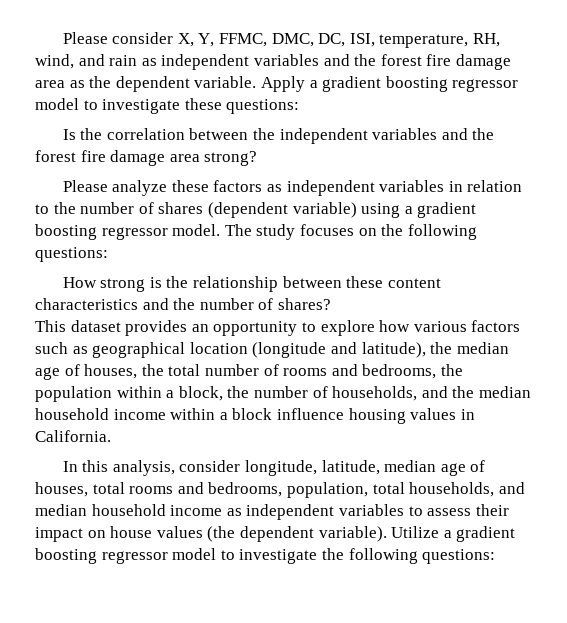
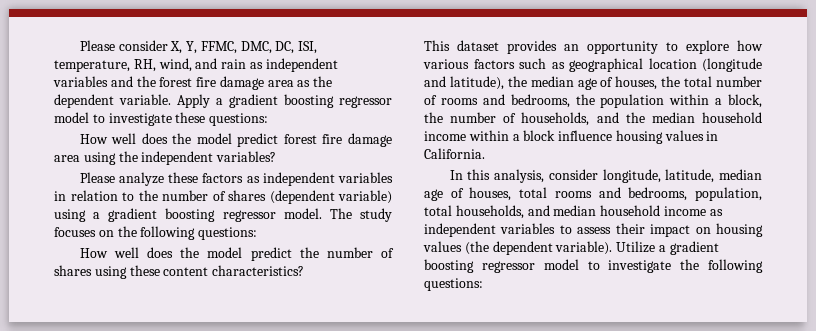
[62,128,495,144] [35,150,258,166] Is the correlation between the independent variables and the forest fire damage area strong? -> [79,133,392,147] [54,151,277,165] How well does the model predict forest fire damage area using the independent variables?
[100,276,441,292] [35,298,331,310] strong is the relationship between these content characteristics and the number of shares? -> [113,247,394,261] [54,265,305,279] well does the model predict the number of shares using these content characteristics?
[110,526,153,538] house -> [716,223,763,237] housing

